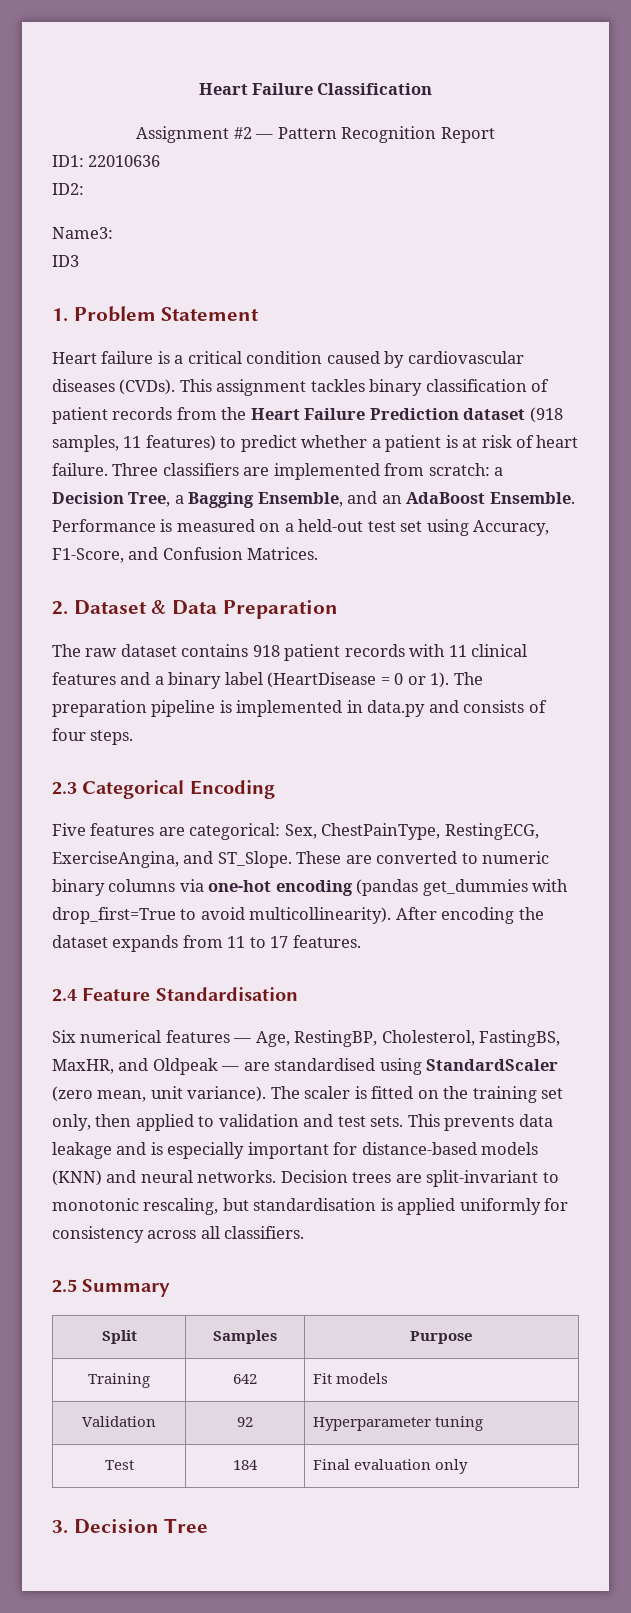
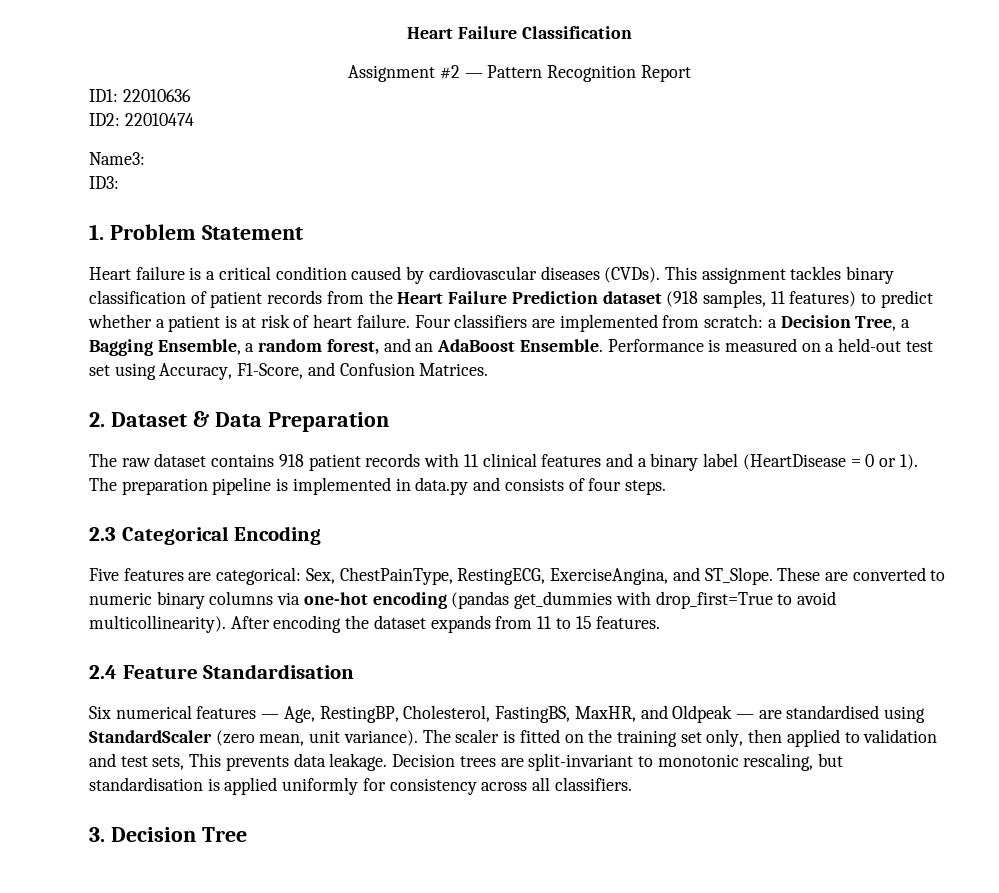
(84, 189) none -> [124,113,194,126] 22010474
[52,255,79,267] ID3 -> [89,176,119,189] ID3:
[112,463,159,476] Three -> [414,315,451,328] Four
(343, 499) none -> [245,339,379,355] a random forest,
[270,936,289,948] 17 -> [575,616,592,629] 15
[370,1116,404,1127] sets. -> [152,756,185,770] sets,
[52,1142,539,1159] [52,1170,277,1186] leakage and is especially important for distance-based models (KNN) and neural networks. -> [329,753,388,771] leakage.
[52,1279,171,1297] [101,1330,137,1344] [213,1330,277,1344] [410,1331,473,1344] [88,1373,150,1388] [233,1374,257,1384] [313,1373,389,1384] [82,1416,156,1427] [237,1417,253,1427] [313,1416,484,1431] [104,1460,134,1470] [233,1460,258,1470] [313,1459,469,1474] // 2.5 Summary // Split | Samples | Purpose // Training | 642 | Fit models // Validation | 92 | Hyperparameter tuning // Test | 184 | Final evaluation only -> (632, 784) none

